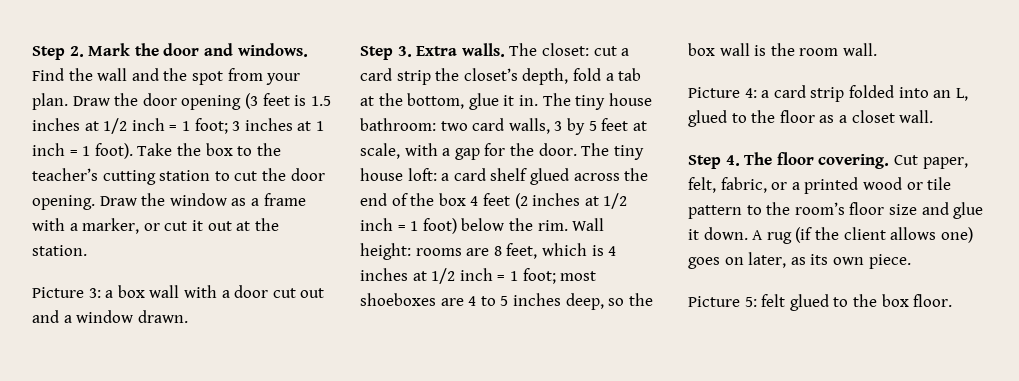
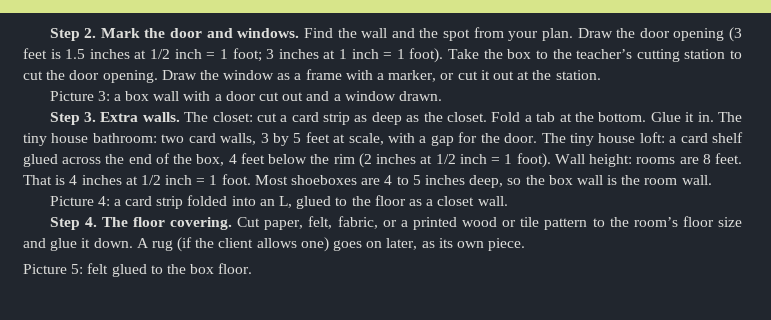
[435,68,601,85] the closet’s depth, fold -> [354,112,521,125] as deep as the closet. Fold
[407,93,499,110] bottom, glue -> [598,112,681,122] bottom. Glue
[438,193,466,206] box -> [196,154,225,166] box,
(510, 199) none -> [268,154,355,164] below the rim
[422,218,568,234] foot) below the rim. -> [516,153,551,168] foot).
[506,243,587,259] feet, which -> [715,153,743,164] [23,175,52,185] feet. That
[522,268,597,284] foot; most -> [221,174,288,185] foot. Most

